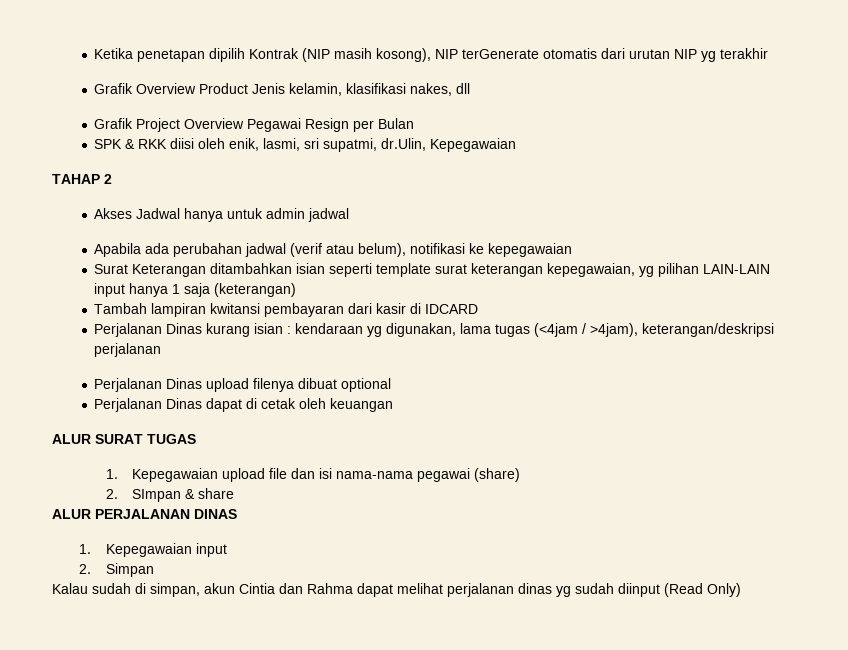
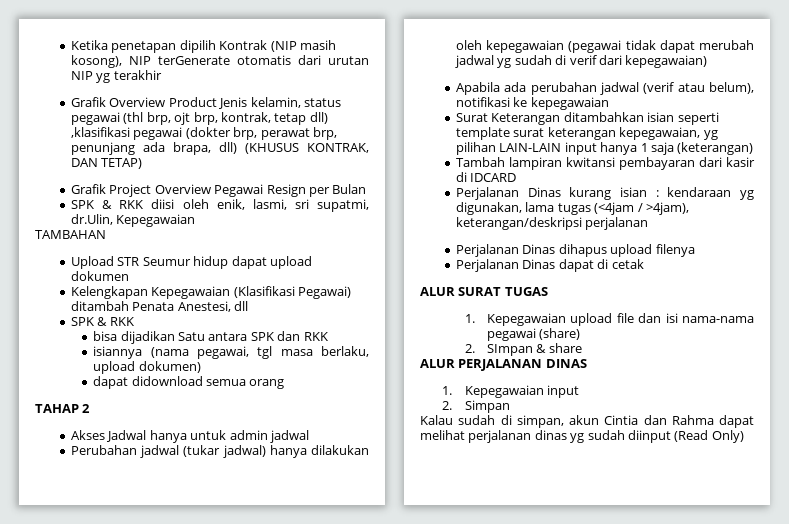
[346,83,471,96] klasifikasi nakes, dll -> [303,98,341,107] [71,112,328,125] [71,127,337,140] [71,142,369,155] [71,158,143,169] status pegawai (thl brp, ojt brp, kontrak, tetap dll) ,klasifikasi pegawai (dokter brp, perawat brp, penunjang ada brapa, dll) (KHUSUS KONTRAK, DAN TETAP)
(517, 145) none -> [35,230,106,239] [71,256,312,269] [71,271,130,281] [71,286,352,299] [71,301,249,312] [71,317,134,326] [93,331,328,344] [93,346,370,359] [93,361,201,374] [93,376,285,389] // TAMBAHAN // Upload STR Seumur hidup dapat upload dokumen // Kelengkapan Kepegawaian (Klasifikasi Pegawai) ditambah Penata Anestesi, dll // SPK & RKK // bisa dijadikan Satu antara SPK dan RKK // isiannya (nama pegawai, tgl masa berlaku, upload dokumen) // dapat didownload semua orang
(350, 215) none -> [71,445,370,458] [456,40,754,53] [455,55,708,68] // Perubahan jadwal (tukar jadwal) hanya dilakukan oleh kepegawaian (pegawai tidak dapat merubah jadwal yg sudah di verif dari kepegawaian)
(203, 383) none -> [558,244,607,257] dihapus
[298,378,392,392] dibuat optional -> (695, 250) none
[299,398,394,412] oleh keuangan -> (644, 264) none

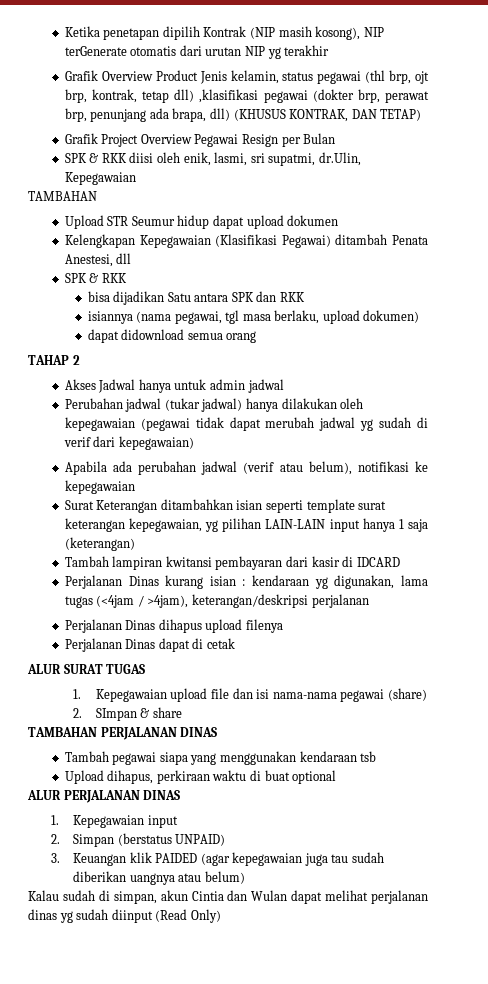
(582, 348) none -> [28,727,218,740] [64,751,377,765] [64,770,337,784] // TAMBAHAN PERJALANAN DINAS // Tambah pegawai siapa yang menggunakan kendaraan tsb // Upload dihapus, perkiraan waktu di buat optional
(510, 406) none -> [117,833,226,846] [50,852,384,866] [73,871,245,885] (berstatus UNPAID) // 3. Keuangan klik PAIDED (agar kepegawaian juga tau sudah diberikan uangnya atau belum)
[671,415,714,425] Rahma -> [251,890,288,901] Wulan

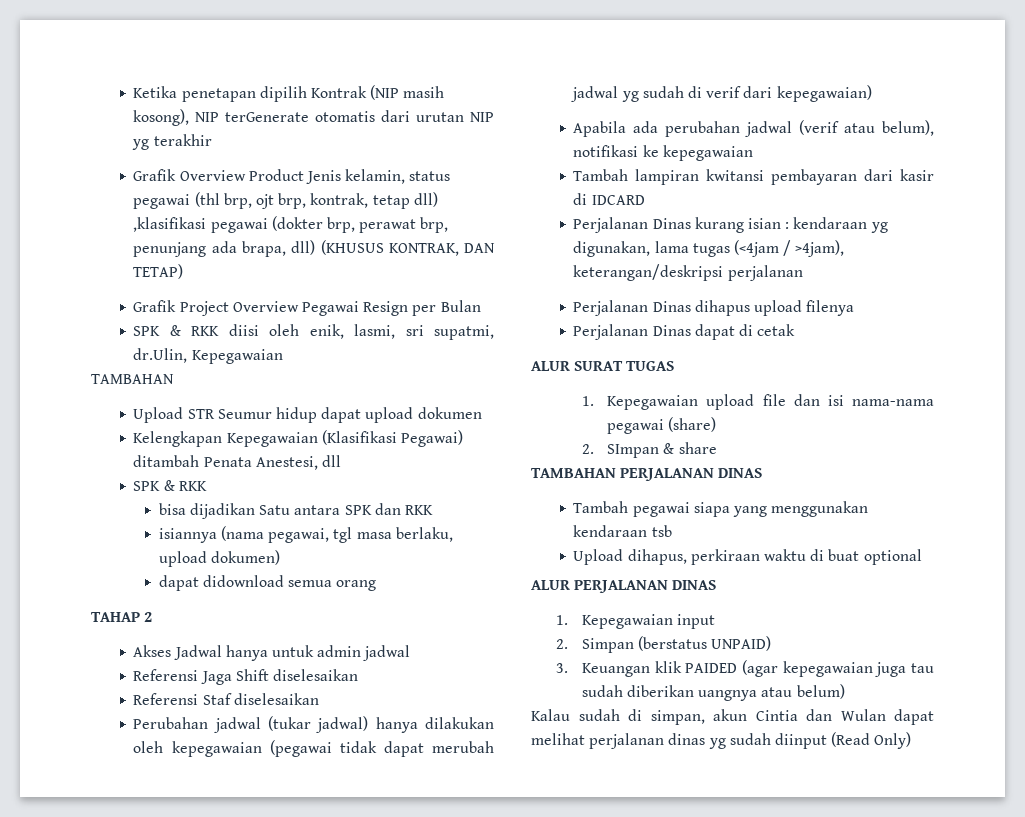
(284, 386) none -> [133,669,359,685] [133,693,319,705] // Referensi Jaga Shift diselesaikan // Referensi Staf diselesaikan
[64,499,387,513] [64,518,429,532] [64,537,135,551] // Surat Keterangan ditambahkan isian seperti template surat keterangan kepegawaian, yg pilihan LAIN-LAIN input hanya 1 saja (keterangan) -> (753, 153) none

